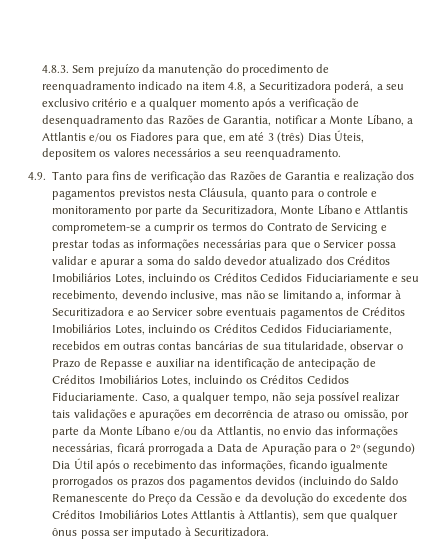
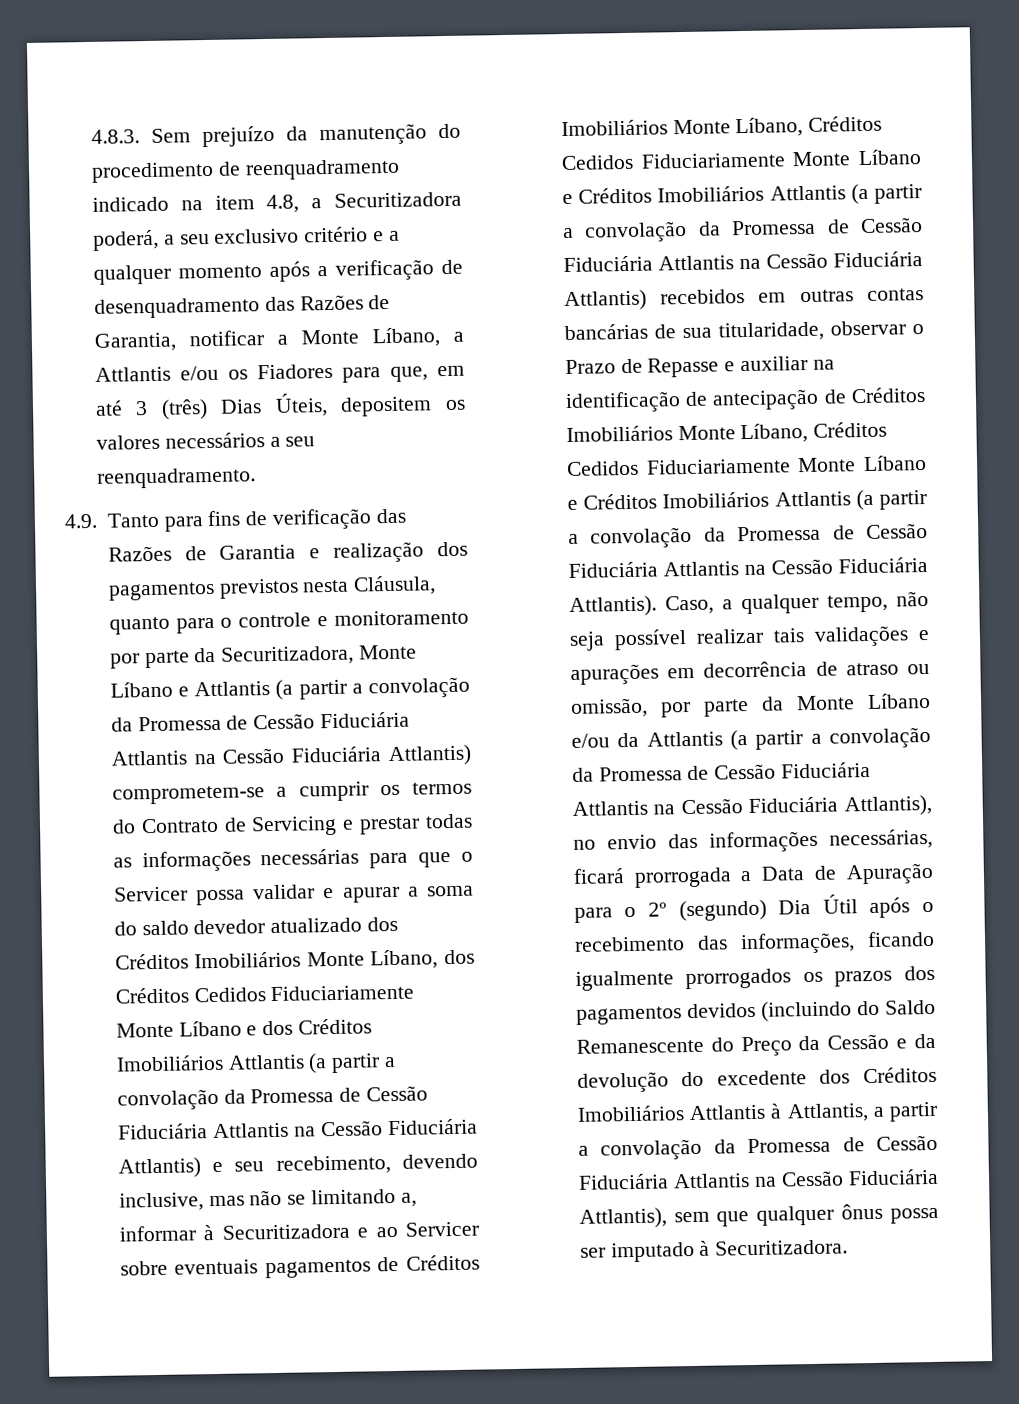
(409, 209) none -> [275,676,470,700] [110,711,410,732] [110,744,472,767] (a partir a convolação da Promessa de Cessão Fiduciária Attlantis na Cessão Fiduciária Attlantis)
[114,273,389,284] Lotes, incluindo os Créditos Cedidos Fiduciariamente -> [306,949,475,970] [114,984,415,1004] [115,1018,372,1038] [115,1053,396,1074] [116,1085,428,1111] [117,1118,478,1140] [117,1157,201,1179] Monte Líbano, dos Créditos Cedidos Fiduciariamente Monte Líbano e dos Créditos Imobiliários Attlantis (a partir a convolação da Promessa de Cessão Fiduciária Attlantis na Cessão Fiduciária Attlantis)
[114,324,392,335] Lotes, incluindo os Créditos Cedidos Fiduciariamente, -> [672,115,883,138] [560,149,922,171] [561,183,922,205] [562,217,923,243] [562,251,923,273] [563,289,647,312] Monte Líbano, Créditos Cedidos Fiduciariamente Monte Líbano e Créditos Imobiliários Attlantis (a partir a convolação da Promessa de Cessão Fiduciária Attlantis na Cessão Fiduciária Attlantis)
[161,375,349,386] [52,392,139,401] Lotes, incluindo os Créditos Cedidos Fiduciariamente. -> [677,421,888,444] [565,454,927,477] [566,489,927,511] [567,522,928,549] [567,556,928,579] [568,595,657,617] Monte Líbano, Créditos Cedidos Fiduciariamente Monte Líbano e Créditos Imobiliários Attlantis (a partir a convolação da Promessa de Cessão Fiduciária Attlantis na Cessão Fiduciária Attlantis).
[216,426,264,437] Attlantis, -> [646,726,931,751] [571,761,871,782] [571,794,932,817] Attlantis (a partir a convolação da Promessa de Cessão Fiduciária Attlantis na Cessão Fiduciária Attlantis),
[161,511,188,520] Lotes -> (685, 1113) none
(245, 514) none -> [786,1101,938,1123] [577,1134,938,1161] [577,1168,939,1190] Attlantis, a partir a convolação da Promessa de Cessão Fiduciária Attlantis na Cessão Fiduciária

